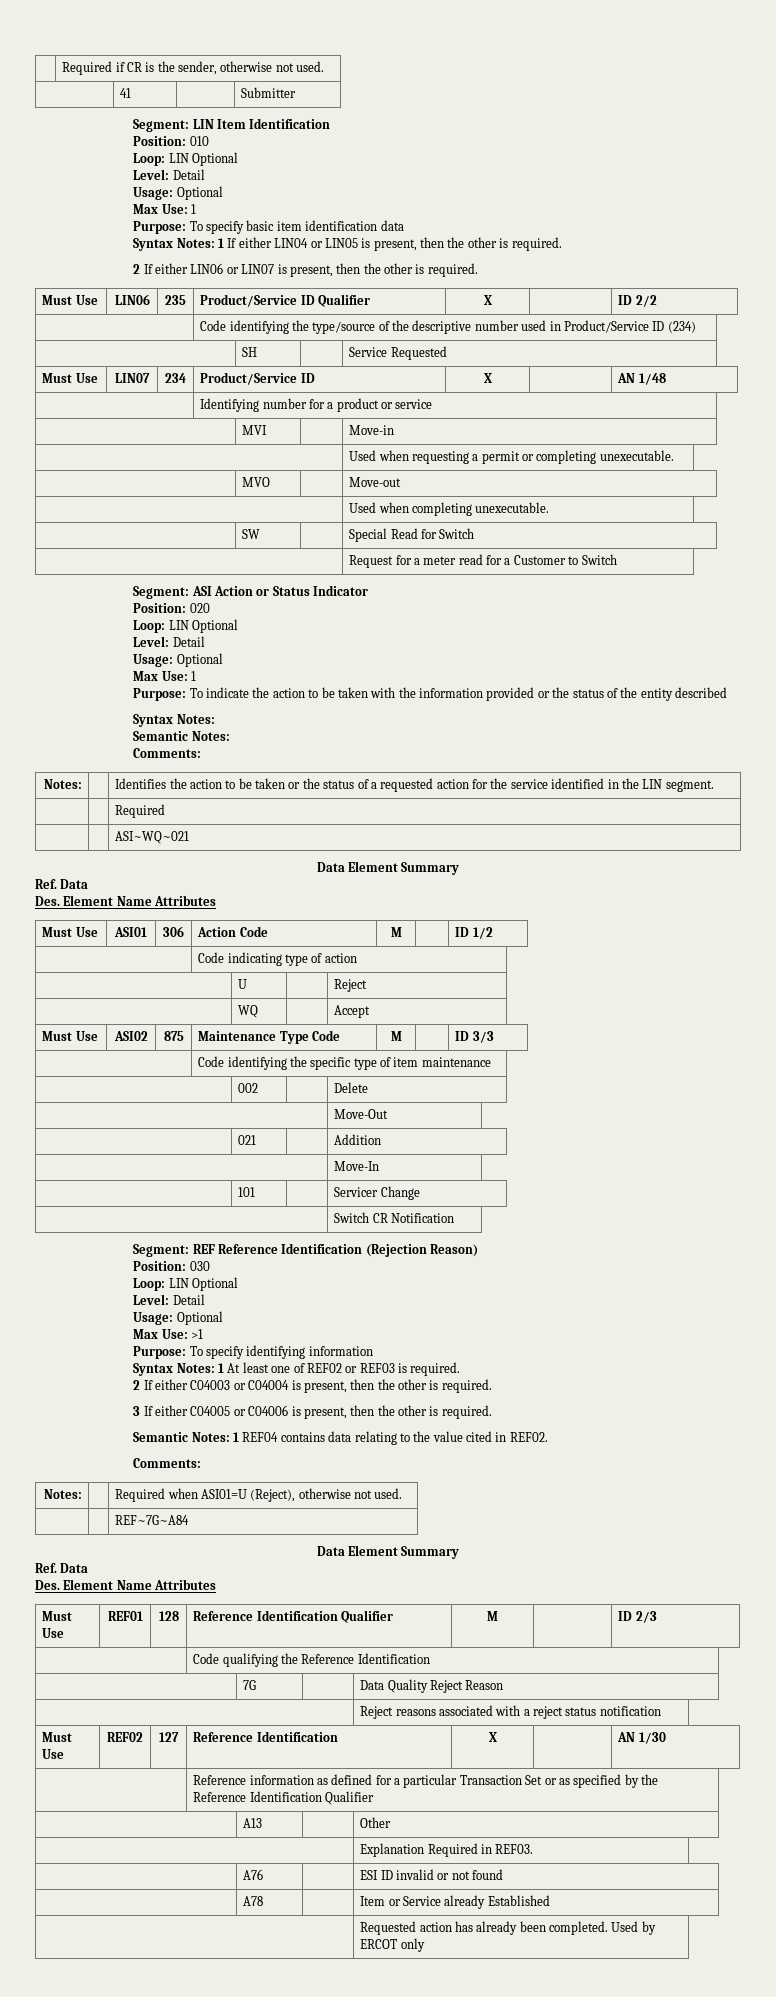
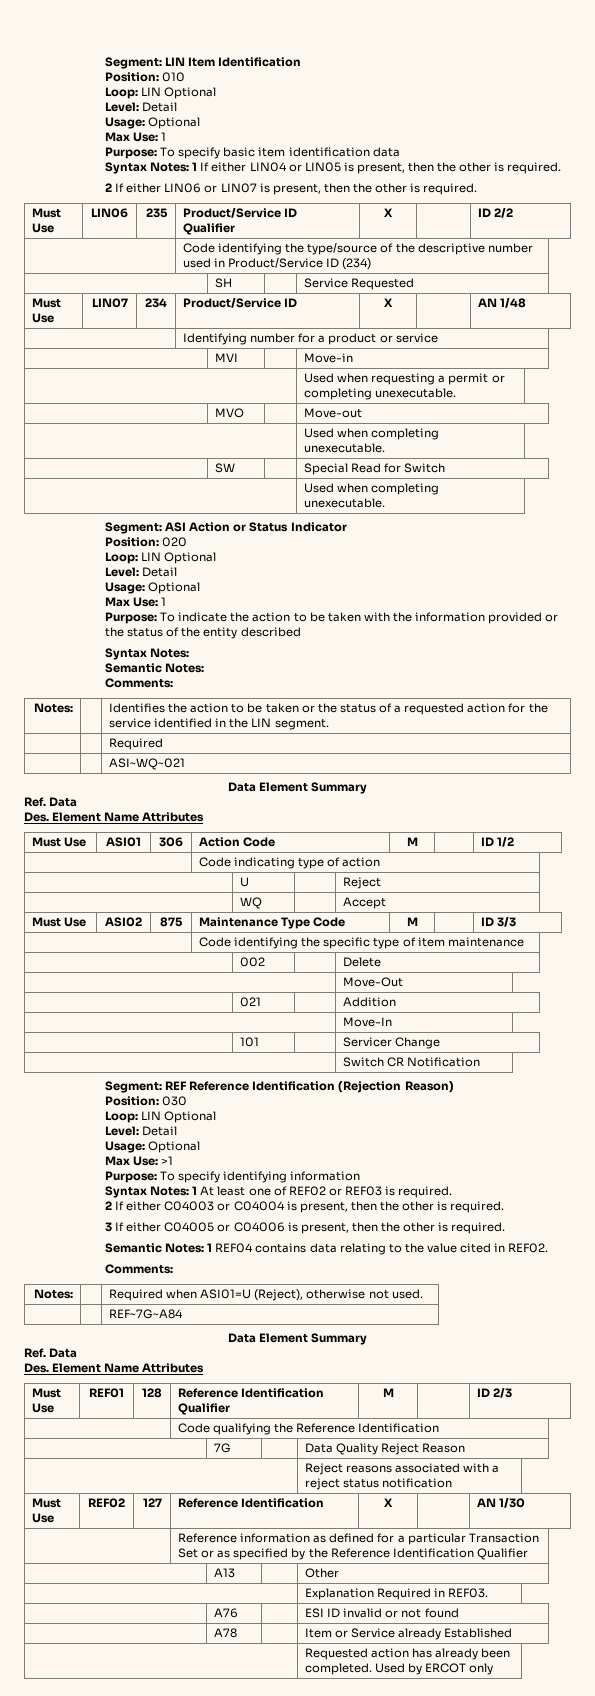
[62,61,325,75] [120,88,132,98] [241,87,297,98] | Required if CR is the sender, otherwise not used. // | 41 | | Submitter // -> (105, 63) none
[349,554,617,568] Request for a meter read for a Customer to Switch -> [304,483,440,495] [304,498,386,508] Used when completing unexecutable.

